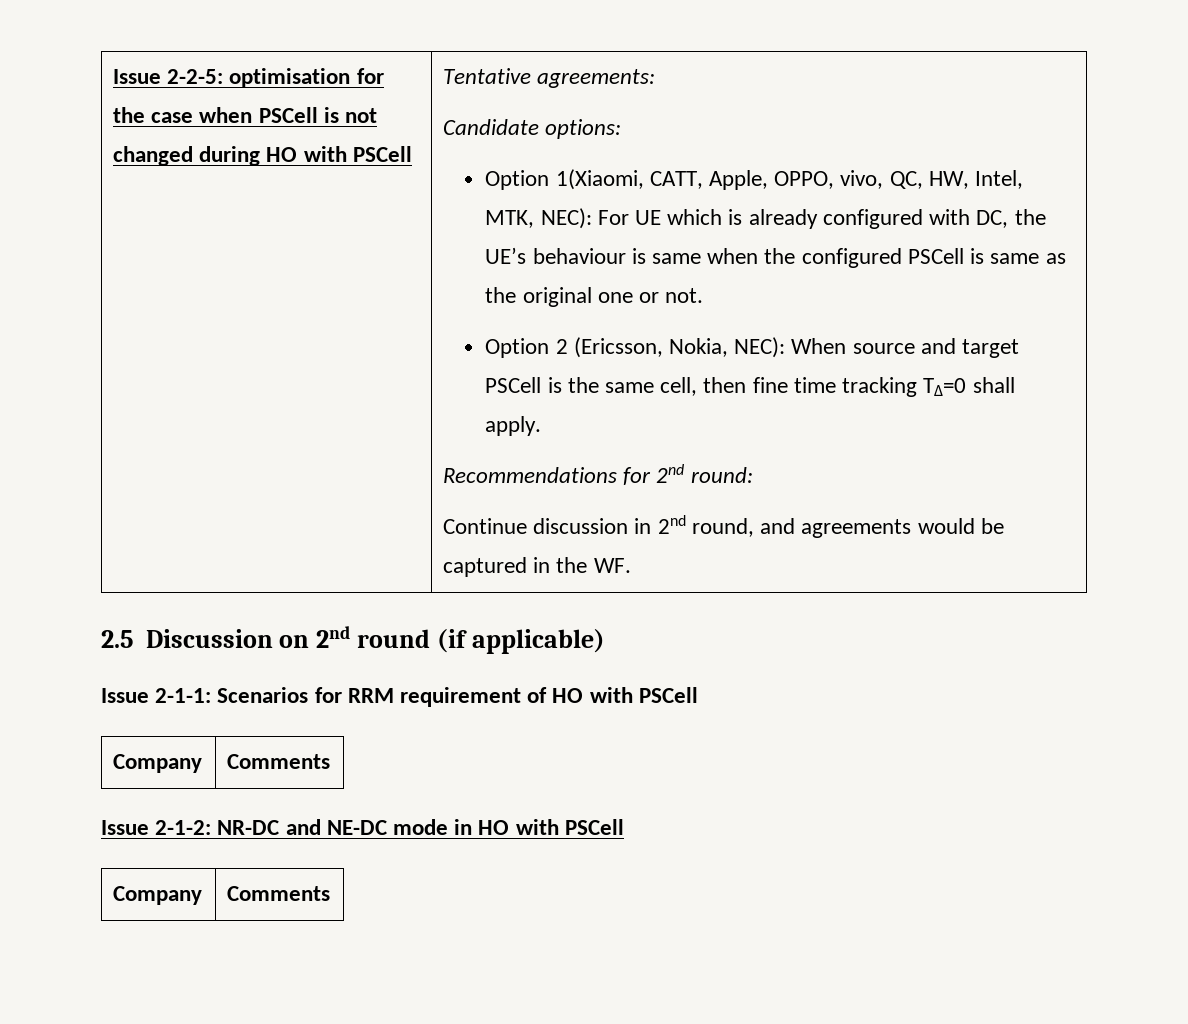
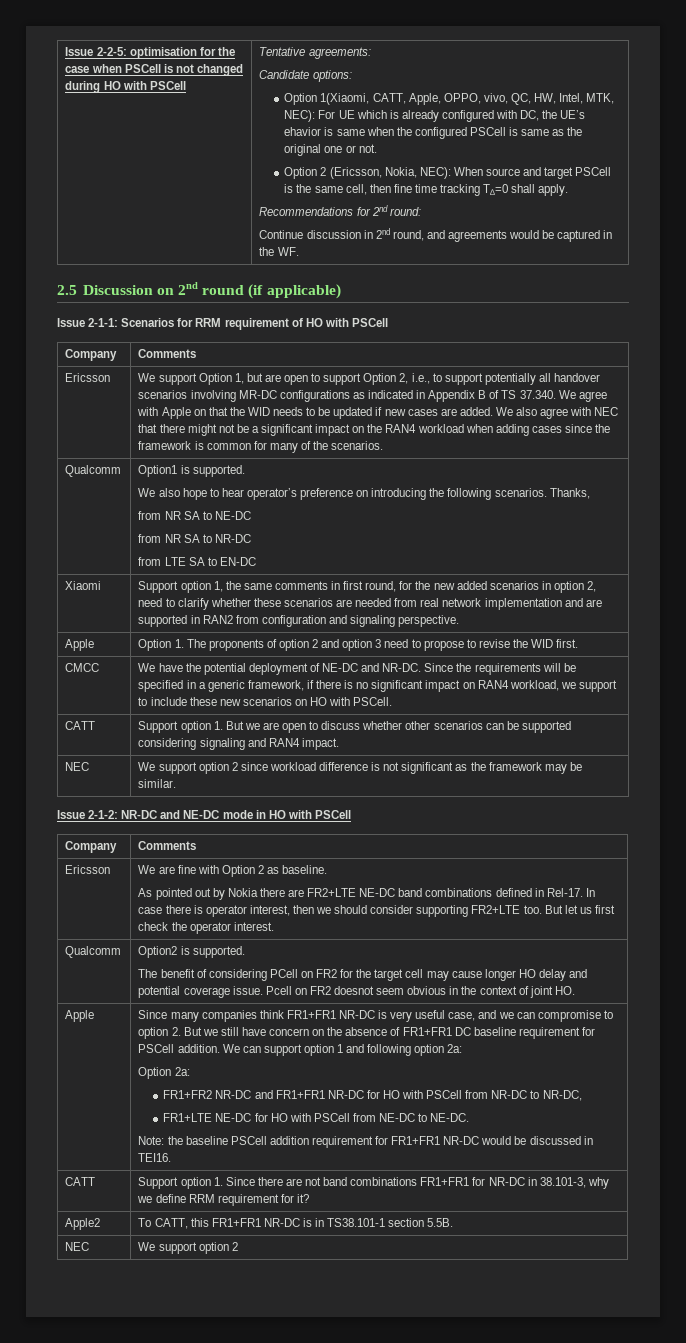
[532,248,626,264] behaviour -> [284,127,322,136] ehavior
(331, 761) none -> [65,373,111,382] [138,373,601,385] [138,390,607,402] [137,407,619,419] [138,424,611,436] [138,441,384,453] [65,465,122,477] [138,465,245,477] [138,488,590,500] [138,511,251,520] [138,534,251,543] [138,557,256,566] [65,581,102,590] [138,581,597,593] [138,598,602,610] [138,615,460,627] [65,639,95,651] [138,639,579,651] [65,663,100,672] [138,663,576,675] [138,680,618,692] [138,697,393,706] [65,721,96,730] [138,721,571,733] [138,738,339,750] [65,762,90,771] [138,762,582,774] [138,779,177,788] // Ericsson | We support Option 1, but are open to support Option 2, i.e., to support potentially all handover scenarios involving MR-DC configurations as indicated in Appendix B of TS 37.340. We agree with Apple on that the WID needs to be updated if new cases are added. We also agree with NEC that there might not be a significant impact on the RAN4 workload when adding cases since the framework is common for many of the scenarios. // Qualcomm | Option1 is supported. // We also hope to hear operator’s preference on introducing the following scenarios. Thanks, // from NR SA to NE-DC // from NR SA to NR-DC // from LTE SA to EN-DC // Xiaomi | Support option 1, the same comments in first round, for the new added scenarios in option 2, need to clarify whether these scenarios are needed from real network implementation and are supported in RAN2 from configuration and signaling perspective. // Apple | Option 1. The proponents of option 2 and option 3 need to propose to revise the WID first. // CMCC | We have the potential deployment of NE-DC and NR-DC. Since the requirements will be specified in a generic framework, if there is no significant impact on RAN4 workload, we support to include these new scenarios on HO with PSCell. // CATT | Support option 1. But we are open to discuss whether other scenarios can be supported considering signaling and RAN4 impact. // NEC | We support option 2 since workload difference is not significant as the framework may be similar.
(331, 893) none -> [65,865,111,874] [138,865,328,877] [138,888,595,900] [138,905,616,917] [138,922,274,934] [65,946,122,958] [138,946,245,958] [138,969,588,981] [138,986,575,998] [65,1010,95,1022] [138,1010,613,1022] [138,1027,596,1039] [138,1044,463,1056] [138,1067,190,1079] [163,1090,582,1101] [163,1113,470,1122] [138,1136,593,1148] [138,1153,172,1162] [65,1177,96,1186] [138,1177,609,1189] [137,1194,309,1206] [65,1218,101,1230] [138,1218,454,1229] [65,1242,90,1251] [138,1242,238,1254] // Ericsson | We are fine with Option 2 as baseline. // As pointed out by Nokia there are FR2+LTE NE-DC band combinations defined in Rel-17. In case there is operator interest, then we should consider supporting FR2+LTE too. But let us first check the operator interest. // Qualcomm | Option2 is supported. // The benefit of considering PCell on FR2 for the target cell may cause longer HO delay and potential coverage issue. Pcell on FR2 doesnot seem obvious in the context of joint HO. // Apple | Since many companies think FR1+FR1 NR-DC is very useful case, and we can compromise to option 2. But we still have concern on the absence of FR1+FR1 DC baseline requirement for PSCell addition. We can support option 1 and following option 2a: // Option 2a: // FR1+FR2 NR-DC and FR1+FR1 NR-DC for HO with PSCell from NR-DC to NR-DC, // FR1+LTE NE-DC for HO with PSCell from NE-DC to NE-DC. // Note: the baseline PSCell addition requirement for FR1+FR1 NR-DC would be discussed in TEI16. // CATT | Support option 1. Since there are not band combinations FR1+FR1 for NR-DC in 38.101-3, why we define RRM requirement for it? // Apple2 | To CATT, this FR1+FR1 NR-DC is in TS38.101-1 section 5.5B. // NEC | We support option 2

